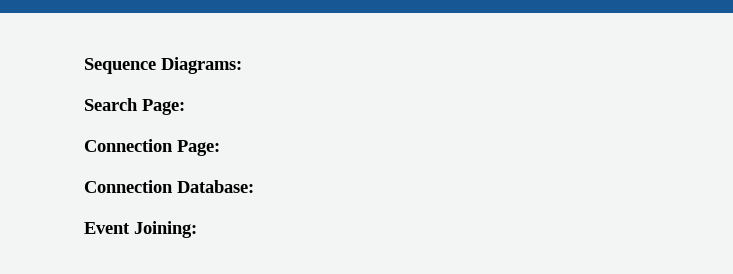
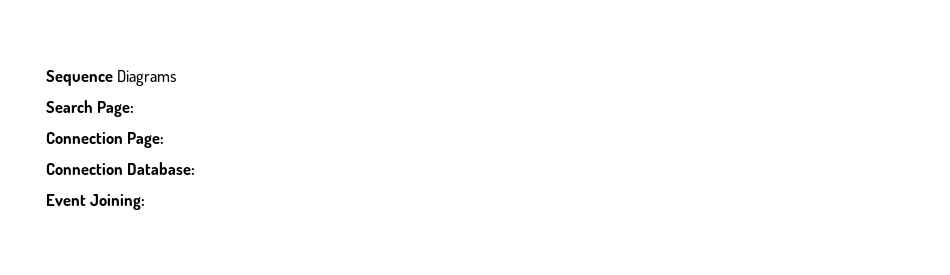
[161,57,242,74] Diagrams: -> [117,70,177,86] Diagrams

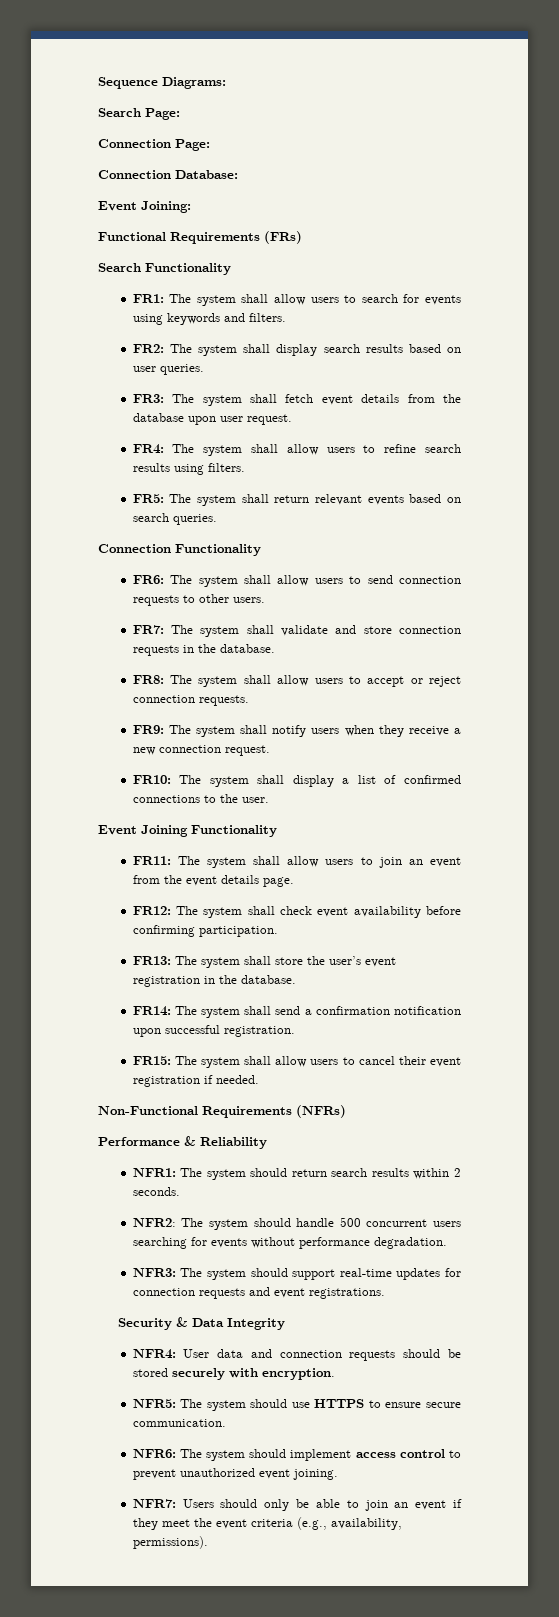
[117,70,177,86] Diagrams -> [162,77,226,89] Diagrams:
(146, 202) none -> [98,231,302,244] [98,263,231,275] [132,294,461,306] [132,313,286,325] [132,344,461,356] [132,364,204,375] [132,394,461,406] [132,413,292,425] [132,444,461,456] [132,463,245,475] [132,494,461,506] [132,513,217,525] [98,544,261,556] [132,575,461,587] [132,594,265,606] [132,625,461,637] [132,644,275,656] [132,675,461,687] [132,695,249,706] [132,725,461,737] [132,745,270,756] [132,775,461,787] [132,794,269,803] [98,825,277,837] [132,856,461,868] [132,875,294,887] [132,906,461,918] [132,925,278,937] [132,956,396,968] [132,975,296,987] [132,1006,461,1018] [132,1025,295,1037] [132,1056,461,1068] [132,1075,259,1087] [98,1105,346,1118] [98,1136,267,1149] [132,1168,461,1180] [132,1187,180,1196] [132,1217,461,1230] [132,1237,447,1249] [132,1268,461,1280] [132,1287,385,1299] [118,1317,286,1330] [132,1349,461,1361] [132,1368,335,1380] [132,1399,461,1411] [132,1419,226,1427] [132,1449,461,1461] [132,1468,338,1480] [132,1499,462,1511] [132,1517,402,1530] [132,1536,208,1549] // Functional Requirements (FRs) // Search Functionality // FR1: The system shall allow users to search for events using keywords and filters. // FR2: The system shall display search results based on user queries. // FR3: The system shall fetch event details from the database upon user request. // FR4: The system shall allow users to refine search results using filters. // FR5: The system shall return relevant events based on search queries. // Connection Functionality // FR6: The system shall allow users to send connection requests to other users. // FR7: The system shall validate and store connection requests in the database. // FR8: The system shall allow users to accept or reject connection requests. // FR9: The system shall notify users when they receive a new connection request. // FR10: The system shall display a list of confirmed connections to the user. // Event Joining Functionality // FR11: The system shall allow users to join an event from the event details page. // FR12: The system shall check event availability before confirming participation. // FR13: The system shall store the user’s event registration in the database. // FR14: The system shall send a confirmation notification upon successful registration. // FR15: The system shall allow users to cancel their event registration if needed. // Non-Functional Requirements (NFRs) // Performance & Reliability // NFR1: The system should return search results within 2 seconds. // NFR2: The system should handle 500 concurrent users searching for events without performance degradation. // NFR3: The system should support real-time updates for connection requests and event registrations. // Security & Data Integrity // NFR4: User data and connection requests should be stored securely with encryption. // NFR5: The system should use HTTPS to ensure secure communication. // NFR6: The system should implement access control to prevent unauthorized event joining. // NFR7: Users should only be able to join an event if they meet the event criteria (e.g., availability, permissions).

